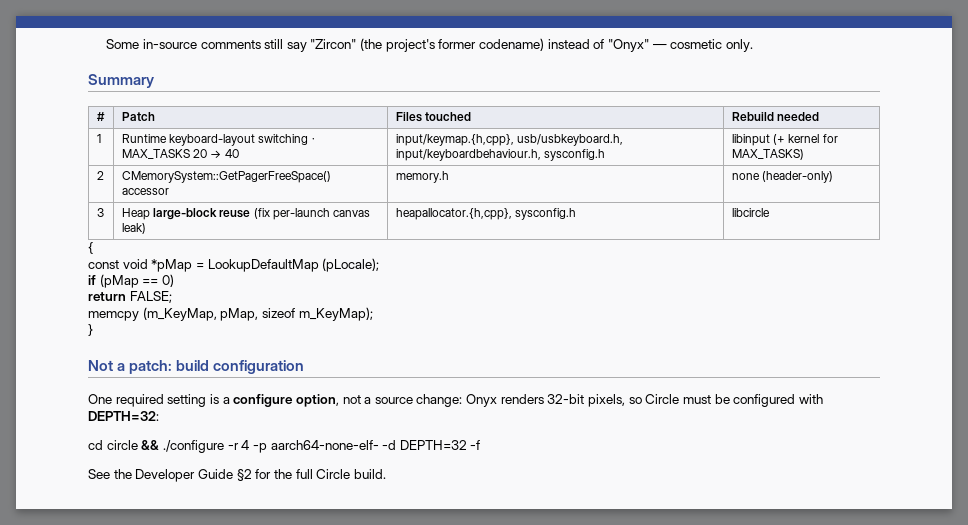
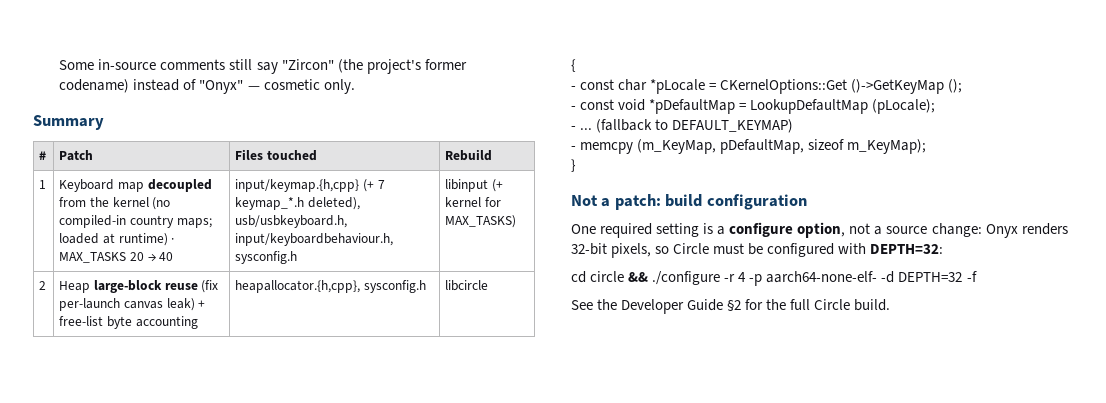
[777,112,820,121] needed -> (493, 155) none
[121,134,309,146] Runtime keyboard-layout switching -> [59,179,212,192] [59,197,171,210] [59,215,212,228] [59,233,168,246] Keyboard map decoupled from the kernel (no compiled-in country maps; loaded at runtime)
[395,134,514,146] input/keymap.{h,cpp}, -> [235,179,385,192] [235,197,361,210] input/keymap.{h,cpp} (+ 7 keymap_*.h deleted),
[121,171,331,183] [121,188,169,195] [395,171,449,183] [731,171,834,183] [96,208,104,217] | CMemorySystem::GetPagerFreeSpace() accessor | memory.h | none (header-only) // 3 -> (47, 285) none
(146, 228) none -> [198,300,206,308] [59,316,198,329] + free-list byte accounting
(93, 248) none -> [571,79,963,94] [571,106,576,110] - const char *pLocale = CKernelOptions::Get ()->GetKeyMap (); // -
[151,259,193,272] *pMap -> [649,99,736,114] *pDefaultMap
[88,274,174,288] [88,291,172,303] if (pMap == 0) // return FALSE; // -> [571,119,794,133] [571,146,576,150] - ... (fallback to DEFAULT_KEYMAP) // -
[220,308,259,321] pMap, -> [720,139,805,154] pDefaultMap,

